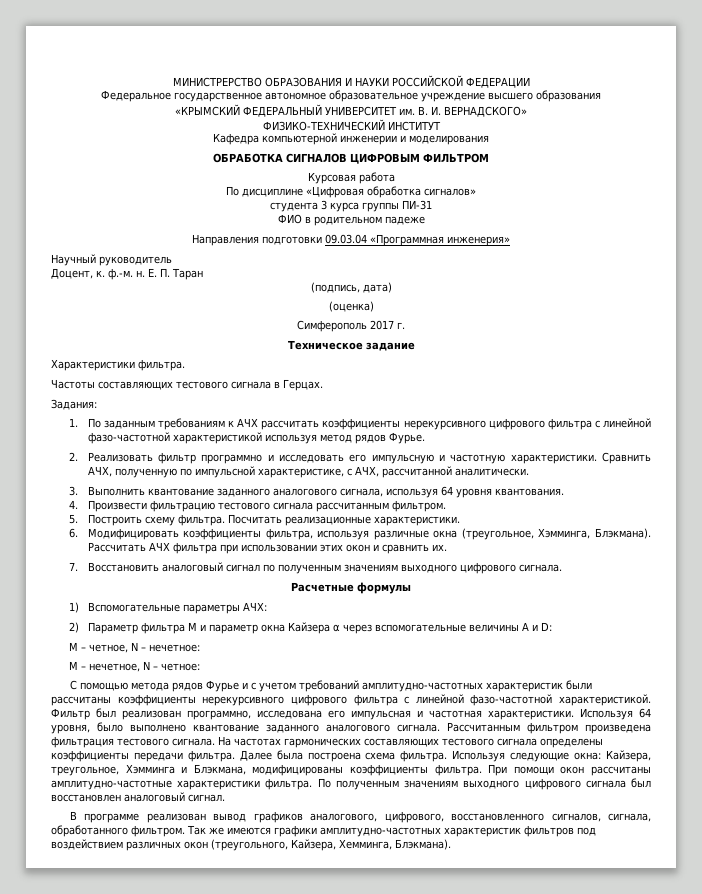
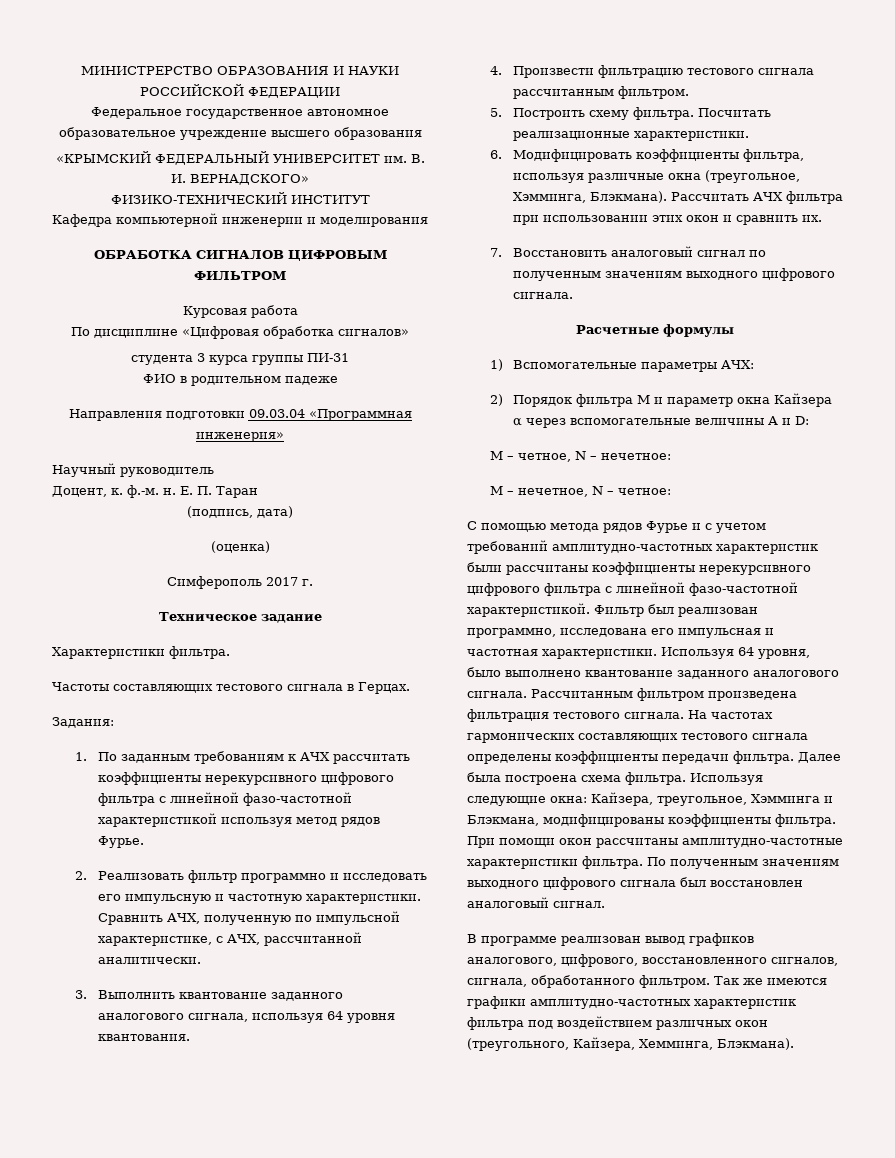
[87,622,138,634] Параметр -> [512,395,572,407] Порядок
[524,825,574,837] фильтров -> [467,1017,524,1030] фильтра

